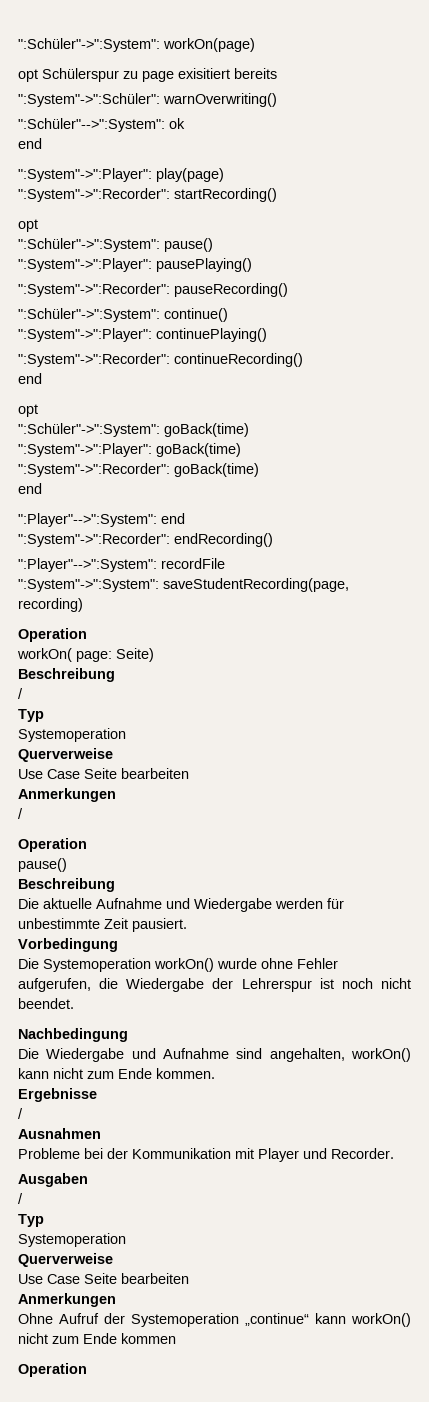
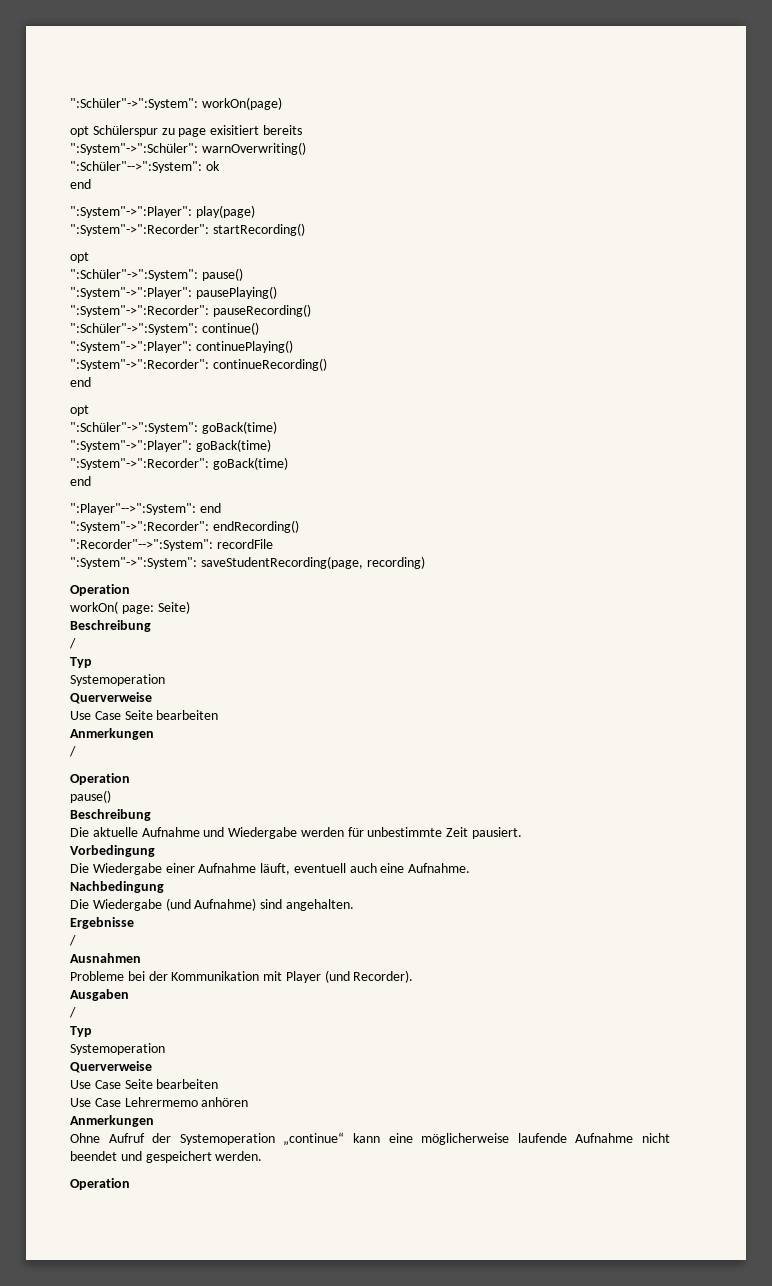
[18,558,157,572] ":Player"-->":System": -> [70,539,213,551] ":Recorder"-->":System":
[43,958,338,972] [18,978,412,992] [18,998,74,1009] [18,1028,128,1042] [18,1048,412,1062] [18,1068,215,1079] Systemoperation workOn() wurde ohne Fehler aufgerufen, die Wiedergabe der Lehrerspur ist noch nicht beendet. // Nachbedingung // Die Wiedergabe und Aufnahme sind angehalten, workOn() kann nicht zum Ende kommen. -> [92,863,471,875] [70,881,164,893] [70,898,354,911] Wiedergabe einer Aufnahme läuft, eventuell auch eine Aufnahme. // Nachbedingung // Die Wiedergabe (und Aufnahme) sind angehalten.
[303,1148,394,1159] und Recorder. -> [324,970,414,983] (und Recorder).
(189, 1278) none -> [70,1097,249,1107] // Use Case Lehrermemo anhören
[351,1313,411,1327] [18,1333,176,1344] workOn() nicht zum Ende kommen -> [388,1133,671,1145] [70,1151,263,1163] eine möglicherweise laufende Aufnahme nicht beendet und gespeichert werden.

